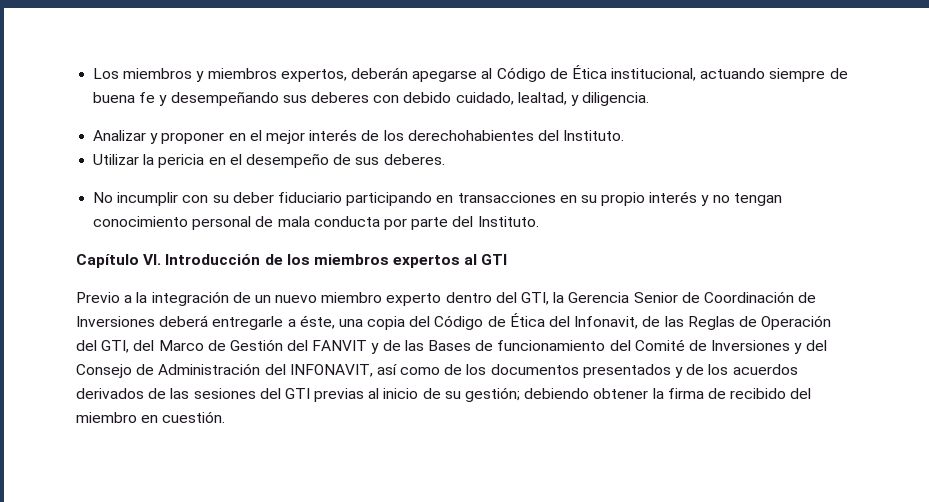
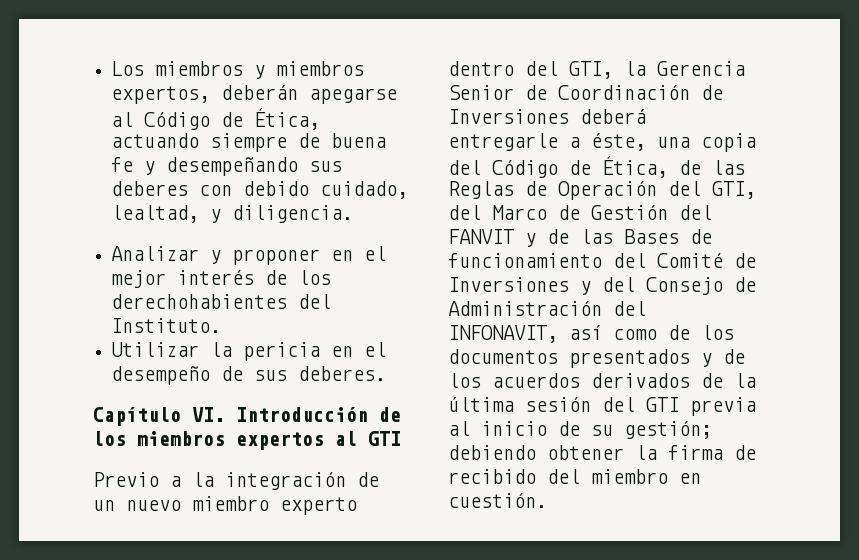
[571,65,697,81] Ética institucional, -> [254,108,321,130] Ética,
[93,191,782,206] [93,216,539,230] // No incumplir con su deber fiduciario participando en transacciones en su propio interés y no tengan conocimiento personal de mala conducta por parte del Instituto. -> (387, 373) none
[509,313,639,329] Ética del Infonavit, -> [602,156,668,178] Ética,
[170,388,256,399] las sesiones -> [734,373,756,388] [448,397,591,412] la última sesión
[314,388,365,402] previas -> [690,397,756,416] previa

